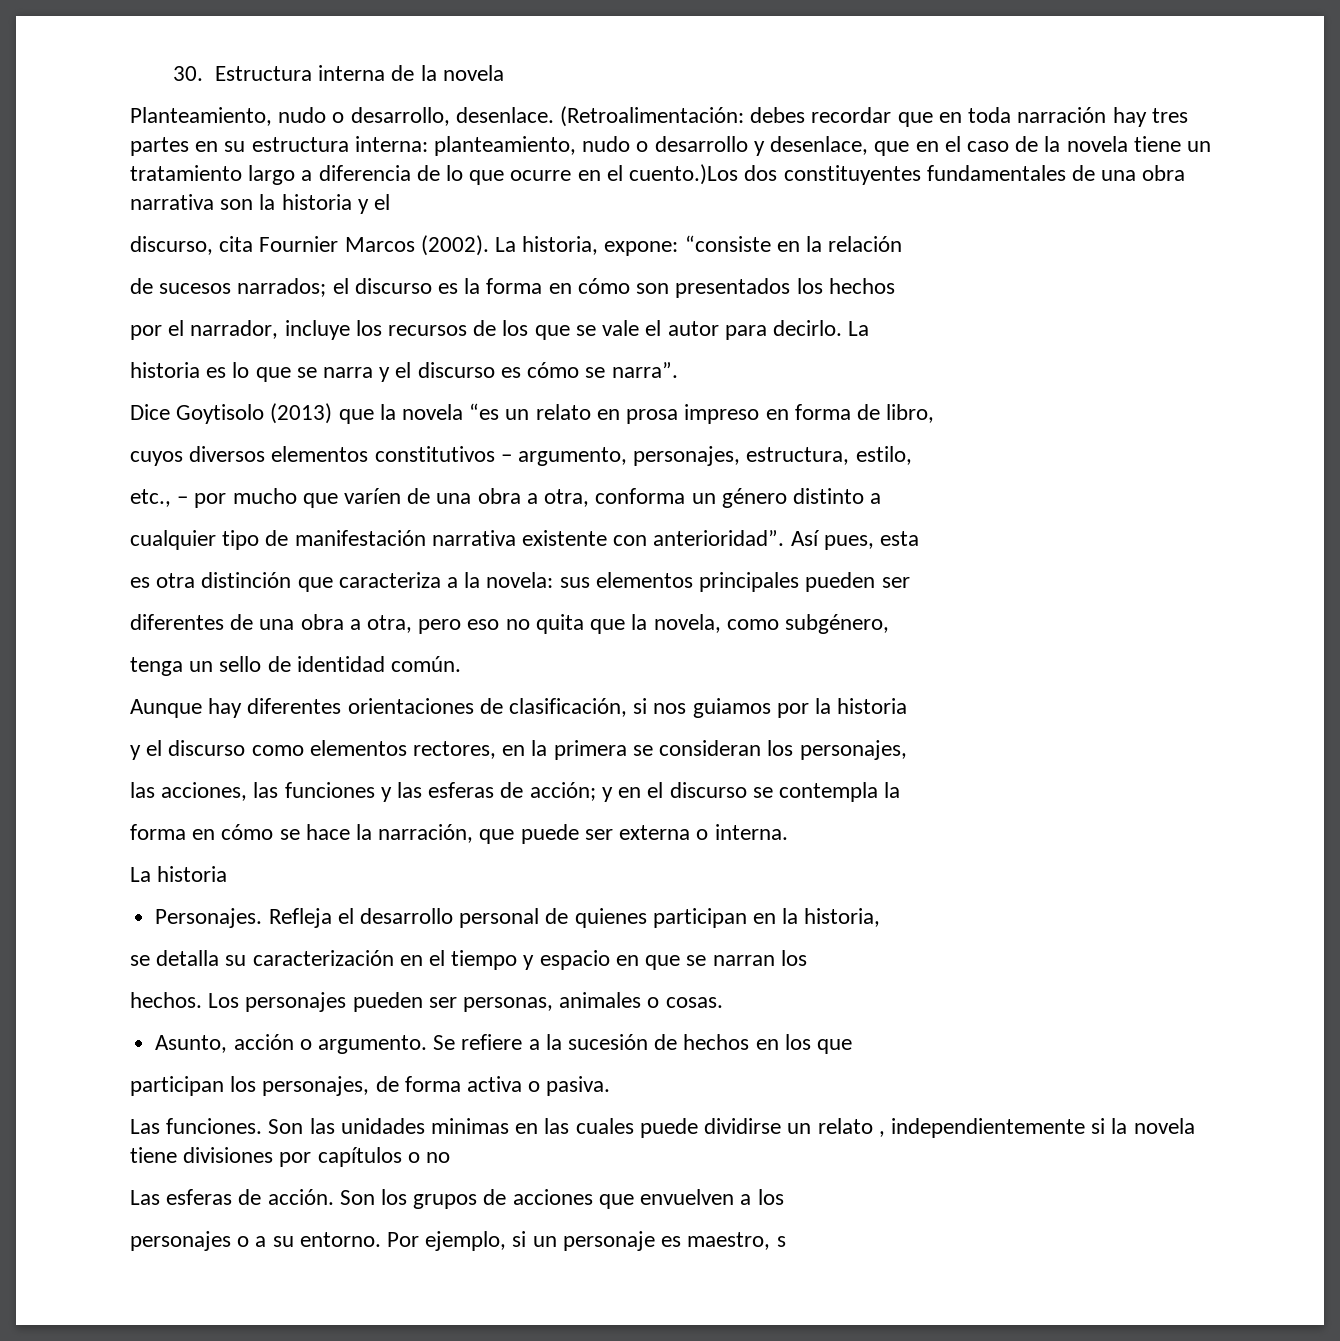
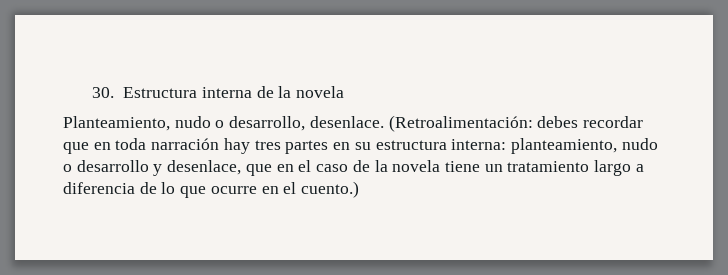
[629,164,1186,185] [130,194,391,214] [130,235,903,256] [130,278,895,298] [130,320,870,340] [130,362,678,382] [130,403,935,424] [130,446,912,466] [130,488,882,508] [130,530,920,550] [130,572,910,592] [130,614,889,634] [130,656,462,676] [130,698,908,718] [130,740,907,760] [130,782,901,802] [130,824,788,844] [130,866,228,882] [155,908,881,928] [130,950,807,970] [130,992,723,1012] [155,1034,853,1054] [130,1076,611,1096] [130,1118,1195,1138] [130,1147,451,1167] [130,1189,784,1209] [130,1231,786,1251] cuento.)Los dos constituyentes fundamentales de una obra narrativa son la historia y el // discurso, cita Fournier Marcos (2002). La historia, expone: “consiste en la relación // de sucesos narrados; el discurso es la forma en cómo son presentados los hechos // por el narrador, incluye los recursos de los que se vale el autor para decirlo. La // historia es lo que se narra y el discurso es cómo se narra”. // Dice Goytisolo (2013) que la novela “es un relato en prosa impreso en forma de libro, // cuyos diversos elementos constitutivos – argumento, personajes, estructura, estilo, // etc., – por mucho que varíen de una obra a otra, conforma un género distinto a // cualquier tipo de manifestación narrativa existente con anterioridad”. Así pues, esta // es otra distinción que caracteriza a la novela: sus elementos principales pueden ser // diferentes de una obra a otra, pero eso no quita que la novela, como subgénero, // tenga un sello de identidad común. // Aunque hay diferentes orientaciones de clasificación, si nos guiamos por la historia // y el discurso como elementos rectores, en la primera se consideran los personajes, // las acciones, las funciones y las esferas de acción; y en el discurso se contempla la // forma en cómo se hace la narración, que puede ser externa o interna. // La historia // Personajes. Refleja el desarrollo personal de quienes participan en la historia, // se detalla su caracterización en el tiempo y espacio en que se narran los // hechos. Los personajes pueden ser personas, animales o cosas. // Asunto, acción o argumento. Se refiere a la sucesión de hechos en los que // participan los personajes, de forma activa o pasiva. // Las funciones. Son las unidades minimas en las cuales puede dividirse un relato , independientemente si la novela tiene divisiones por capítulos o no // Las esferas de acción. Son los grupos de acciones que envuelven a los // personajes o a su entorno. Por ejemplo, si un personaje es maestro, s -> [301,181,360,198] cuento.)

